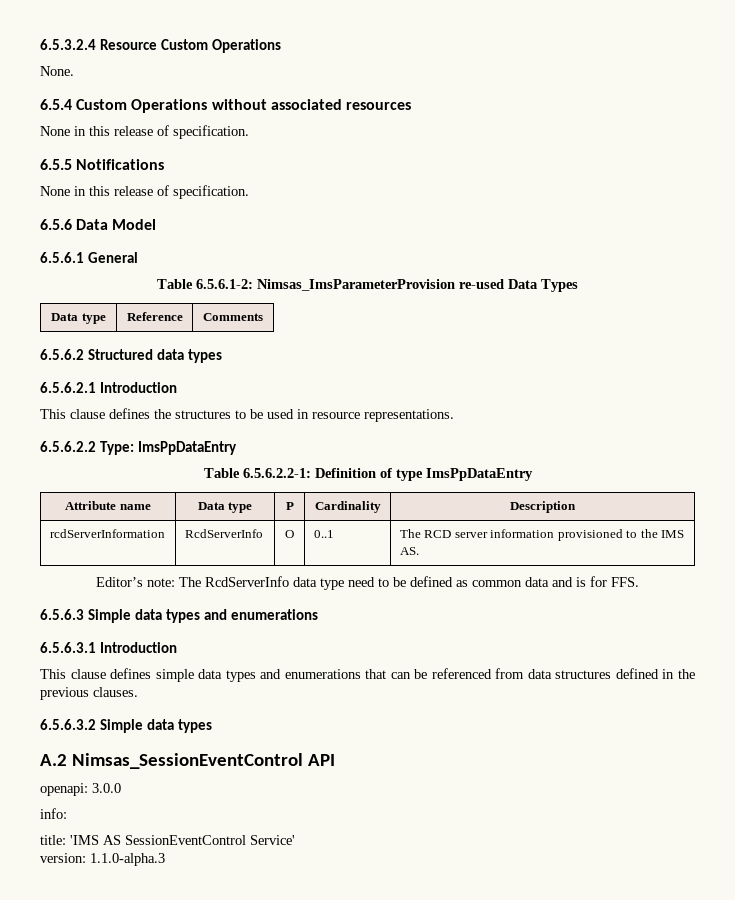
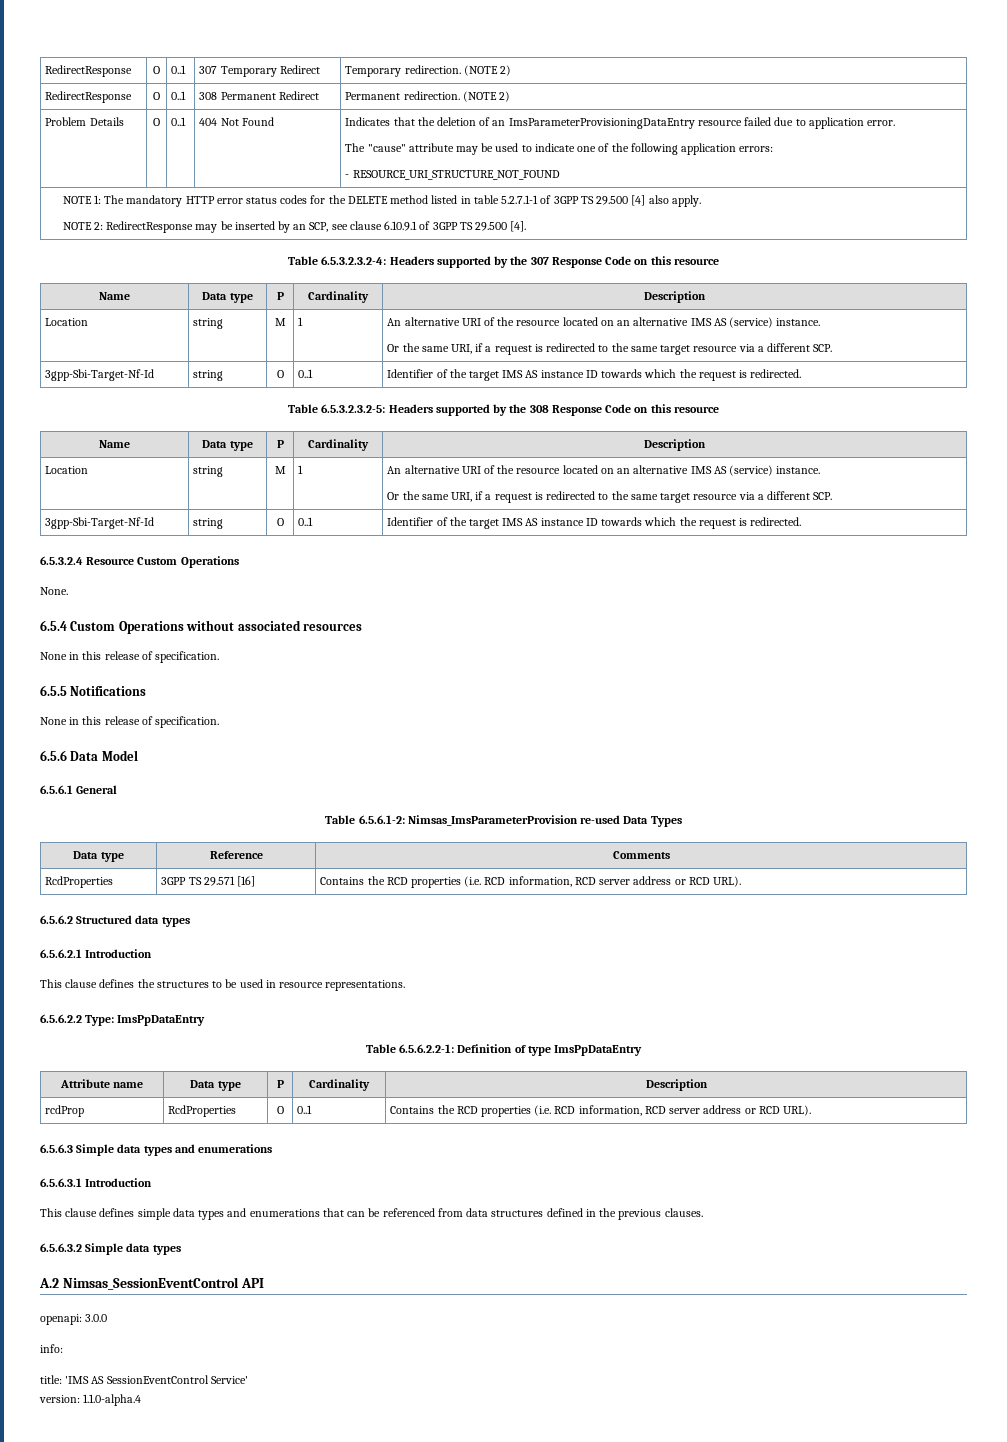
(40, 44) none -> [45,65,133,77] [153,66,160,74] [171,65,187,74] [199,65,320,77] [345,65,511,77] [45,91,133,103] [153,92,160,100] [171,91,187,100] [199,91,319,100] [345,91,510,102] [45,117,124,126] [153,118,160,126] [171,117,187,126] [199,117,274,126] [345,117,896,129] [345,143,774,155] [345,170,560,180] [62,195,701,207] [62,221,527,233] [288,256,719,268] [99,292,130,300] [202,292,253,303] [276,292,284,300] [308,291,369,303] [644,291,706,303] [45,318,89,326] [193,318,224,329] [274,318,286,326] [298,317,304,326] [387,317,821,328] [387,343,833,355] [45,369,155,381] [193,370,224,381] [276,370,284,378] [298,369,314,378] [387,369,802,381] [288,404,719,416] [99,440,130,448] [202,440,253,451] [276,440,284,448] [308,439,369,451] [644,439,706,451] [45,466,89,474] [193,466,224,477] [274,466,286,474] [298,465,304,474] [387,465,821,476] [387,491,833,503] [45,517,155,529] [193,518,224,529] [276,518,284,526] [298,517,314,526] [387,517,802,529] RedirectResponse | O | 0..1 | 307 Temporary Redirect | Temporary redirection. (NOTE 2) // RedirectResponse | O | 0..1 | 308 Permanent Redirect | Permanent redirection. (NOTE 2) // Problem Details | O | 0..1 | 404 Not Found | Indicates that the deletion of an ImsParameterProvisioningDataEntry resource failed due to application error. // The "cause" attribute may be used to indicate one of the following application errors: // - RESOURCE_URI_STRUCTURE_NOT_FOUND // NOTE 1: The mandatory HTTP error status codes for the DELETE method listed in table 5.2.7.1-1 of 3GPP TS 29.500 [4] also apply. // NOTE 2: RedirectResponse may be inserted by an SCP, see clause 6.10.9.1 of 3GPP TS 29.500 [4]. // Table 6.5.3.2.3.2-4: Headers supported by the 307 Response Code on this resource // Name | Data type | P | Cardinality | Description // Location | string | M | 1 | An alternative URI of the resource located on an alternative IMS AS (service) instance. // Or the same URI, if a request is redirected to the same target resource via a different SCP. // 3gpp-Sbi-Target-Nf-Id | string | O | 0..1 | Identifier of the target IMS AS instance ID towards which the request is redirected. // Table 6.5.3.2.3.2-5: Headers supported by the 308 Response Code on this resource // Name | Data type | P | Cardinality | Description // Location | string | M | 1 | An alternative URI of the resource located on an alternative IMS AS (service) instance. // Or the same URI, if a request is redirected to the same target resource via a different SCP. // 3gpp-Sbi-Target-Nf-Id | string | O | 0..1 | Identifier of the target IMS AS instance ID towards which the request is redirected. //
(263, 317) none -> [45,876,114,888] [161,876,255,887] [320,876,742,888] // RcdProperties | 3GPP TS 29.571 [16] | Contains the RCD properties (i.e. RCD information, RCD server address or RCD URL).
[49,529,165,538] [184,529,263,538] [285,530,294,538] [313,530,334,538] [399,529,685,541] [399,547,419,555] [96,576,640,590] rcdServerInformation | RcdServerInfo | O | 0..1 | The RCD server information provisioned to the IMS AS. // Editor’s note: The RcdServerInfo data type need to be defined as common data and is for FFS. -> [45,1105,85,1117] [168,1105,237,1117] [276,1106,284,1114] [297,1105,313,1114] [390,1105,812,1117] rcdProp | RcdProperties | O | 0..1 | Contains the RCD properties (i.e. RCD information, RCD server address or RCD URL).
[90,853,165,866] 1.1.0-alpha.3 -> [83,1394,142,1406] 1.1.0-alpha.4

